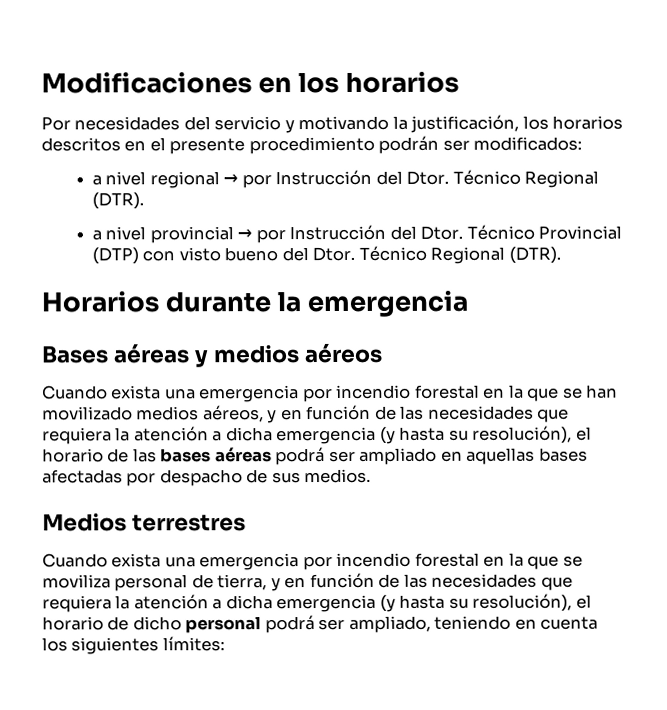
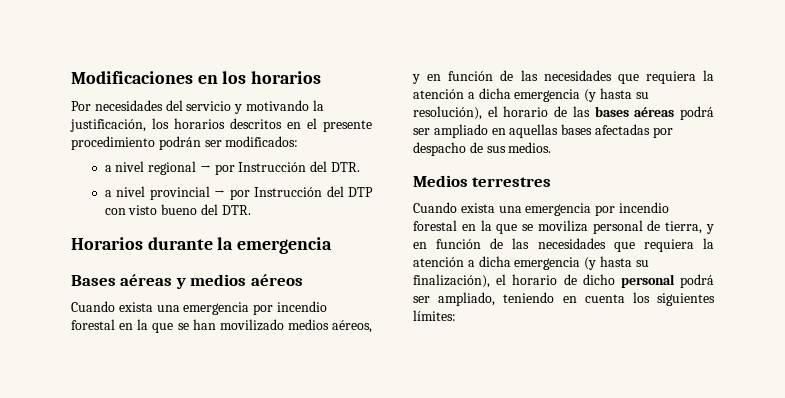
[406,169,600,188] [91,192,144,210] Dtor. Técnico Regional (DTR). -> [331,162,361,172] DTR.
[420,224,623,240] [91,245,561,265] Dtor. Técnico Provincial (DTP) con visto bueno del Dtor. Técnico Regional (DTR). -> [347,187,373,197] [104,204,251,215] DTP con visto bueno del DTR.
[472,593,573,612] resolución), -> [413,274,490,288] finalización),

